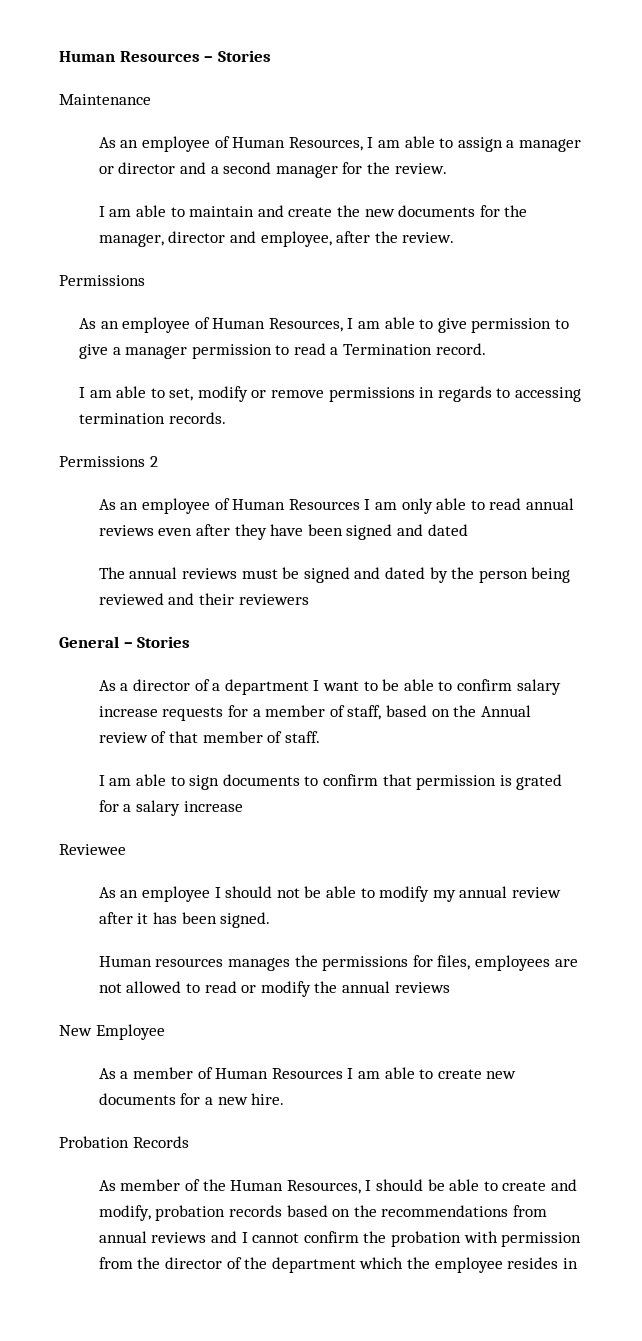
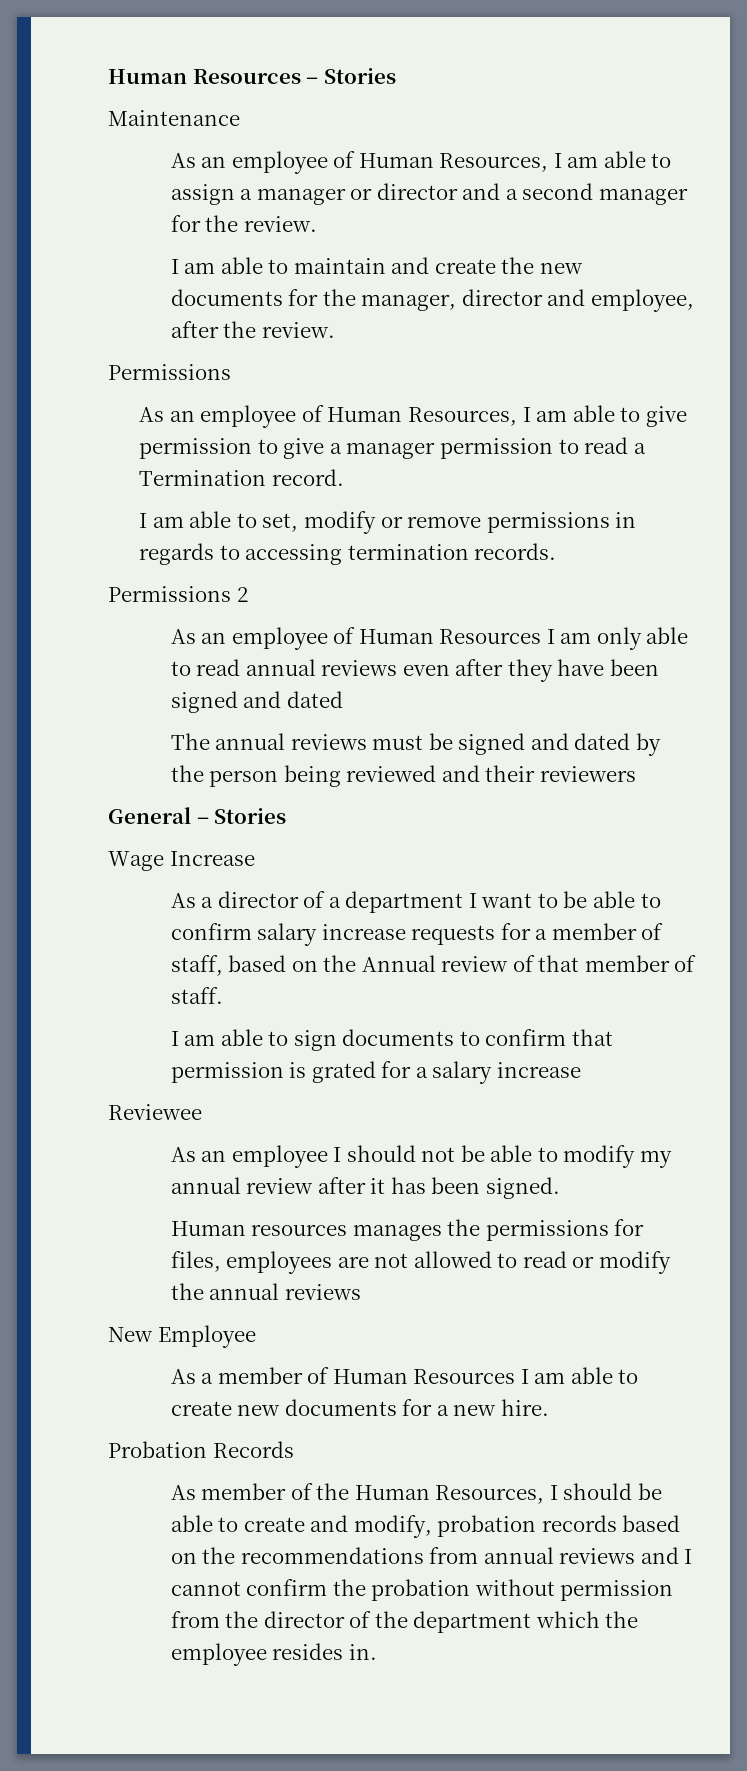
(191, 642) none -> [108,851,255,871] // Wage Increase
[463,1231,498,1243] with -> [474,1579,555,1596] without
[562,1258,578,1269] in -> [348,1644,377,1660] in.

